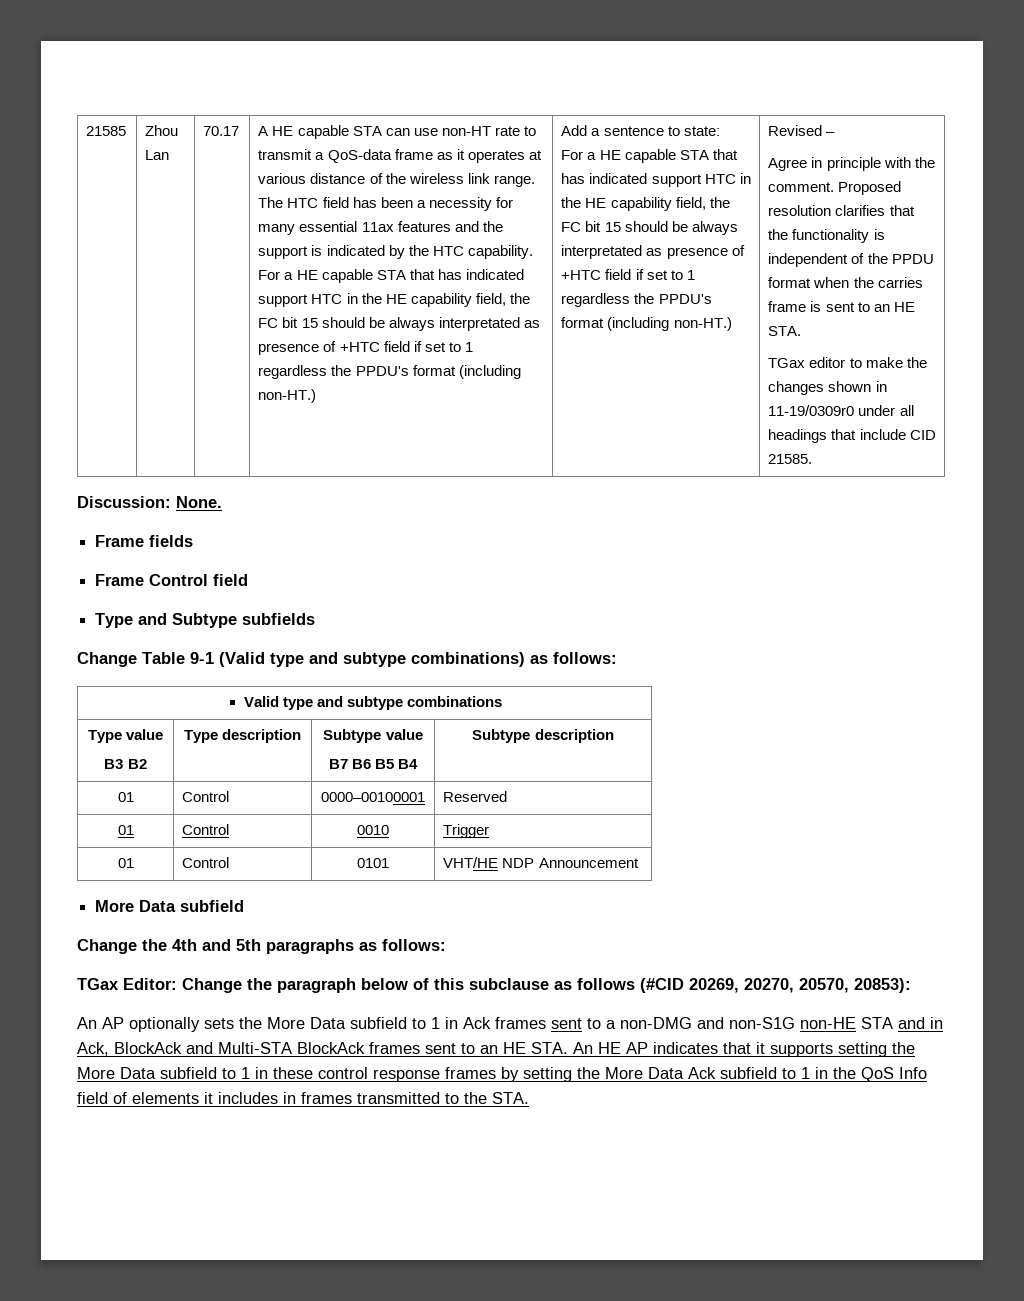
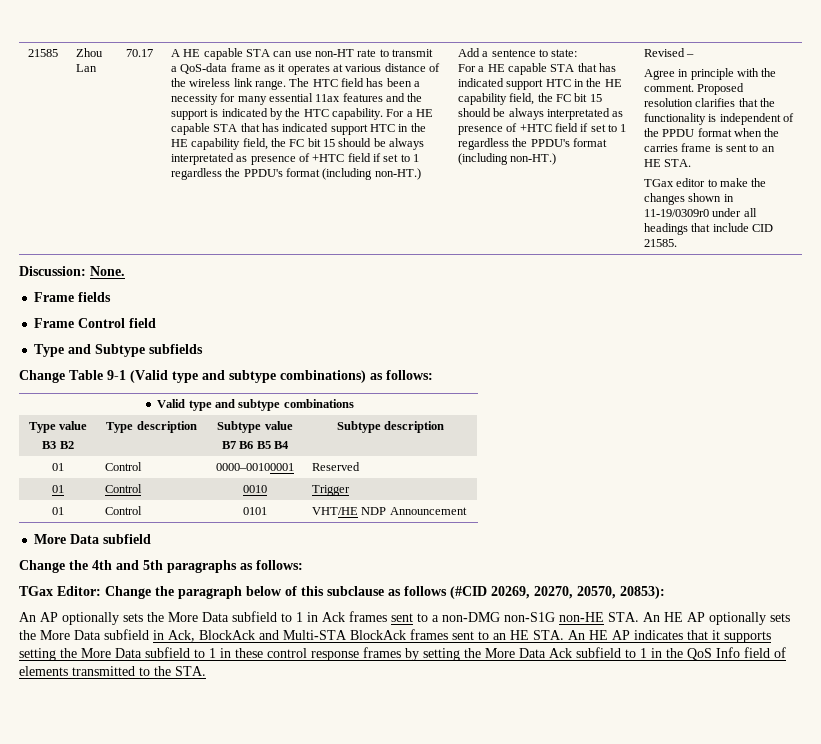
[697,1017,724,1029] and -> (500, 617) none
[861,1017,925,1029] STA and -> [608,612,790,625] [19,629,149,640] STA. An HE AP optionally sets the More Data subfield
[204,1092,352,1104] it includes in frames -> (68, 671) none

